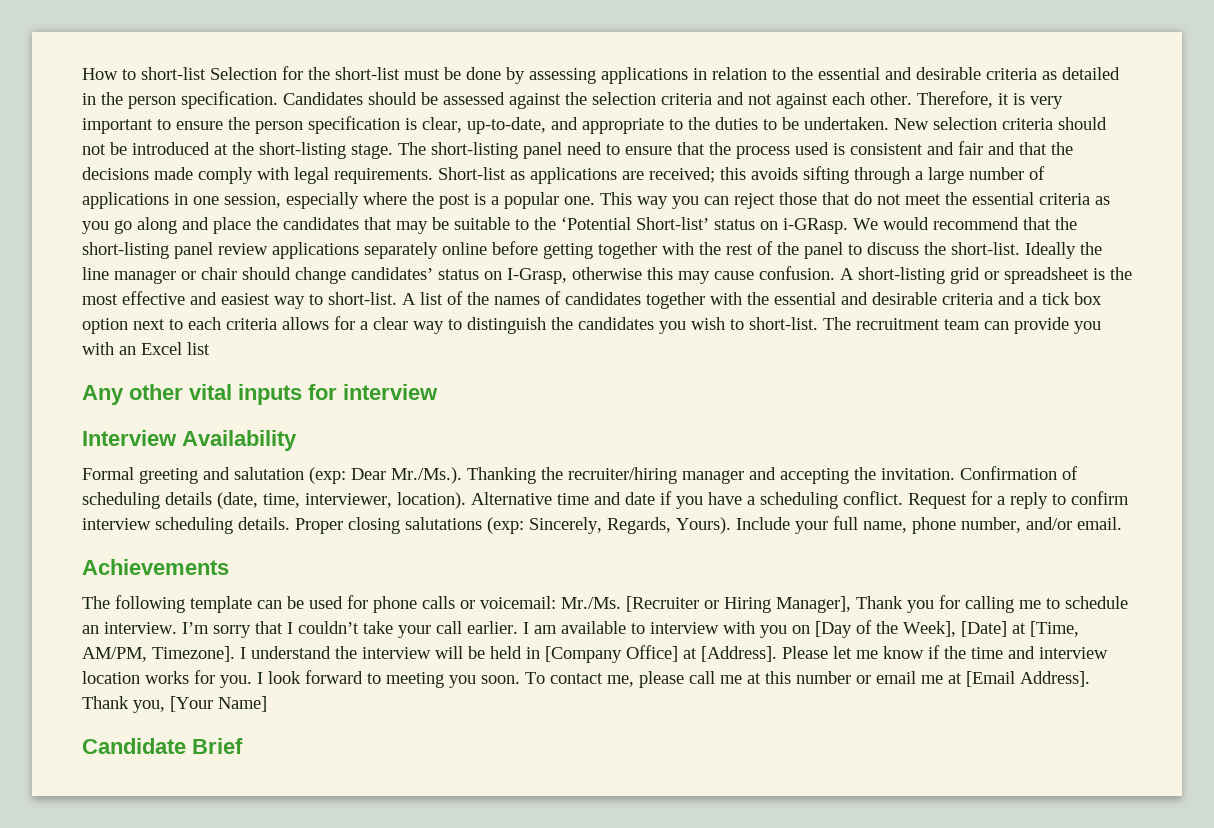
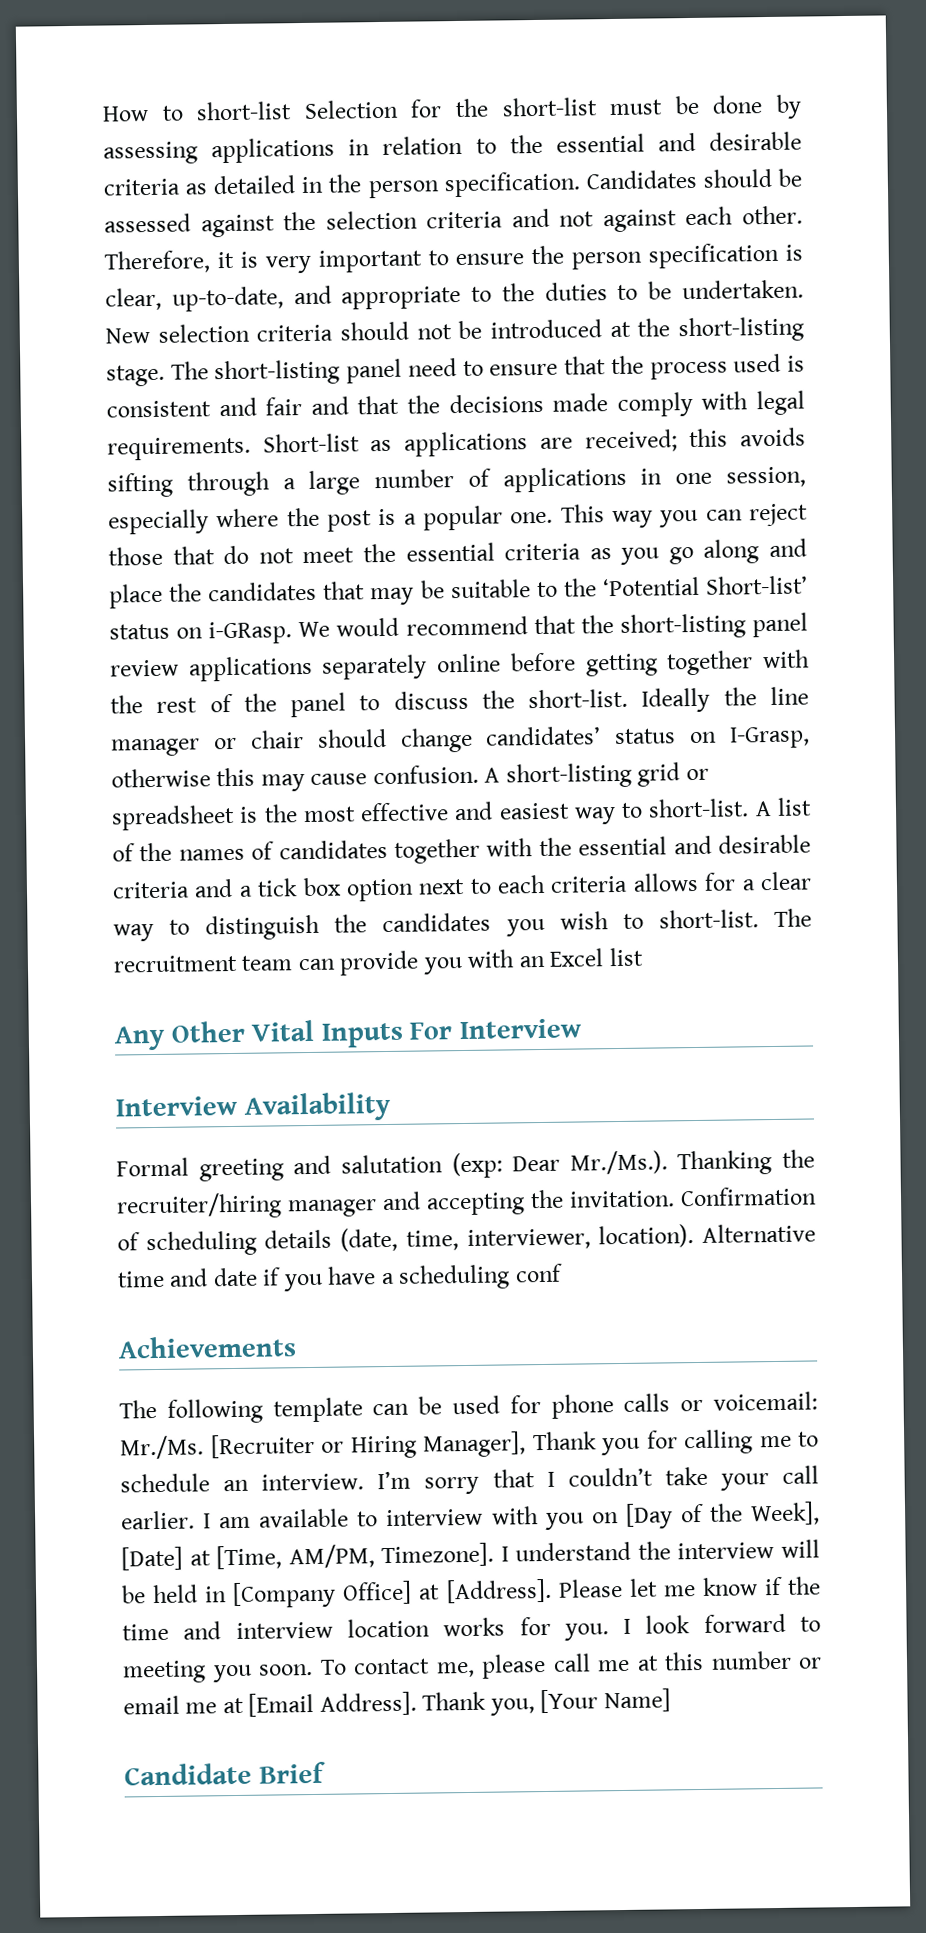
[129,384,438,405] other vital inputs for interview -> [170,1018,582,1048] Other Vital Inputs For Interview
[843,491,1129,509] [82,516,1122,534] conflict. Request for a reply to confirm interview scheduling details. Proper closing salutations (exp: Sincerely, Regards, Yours). Include your full name, phone number, and/or email. -> [514,1263,563,1283] conf

